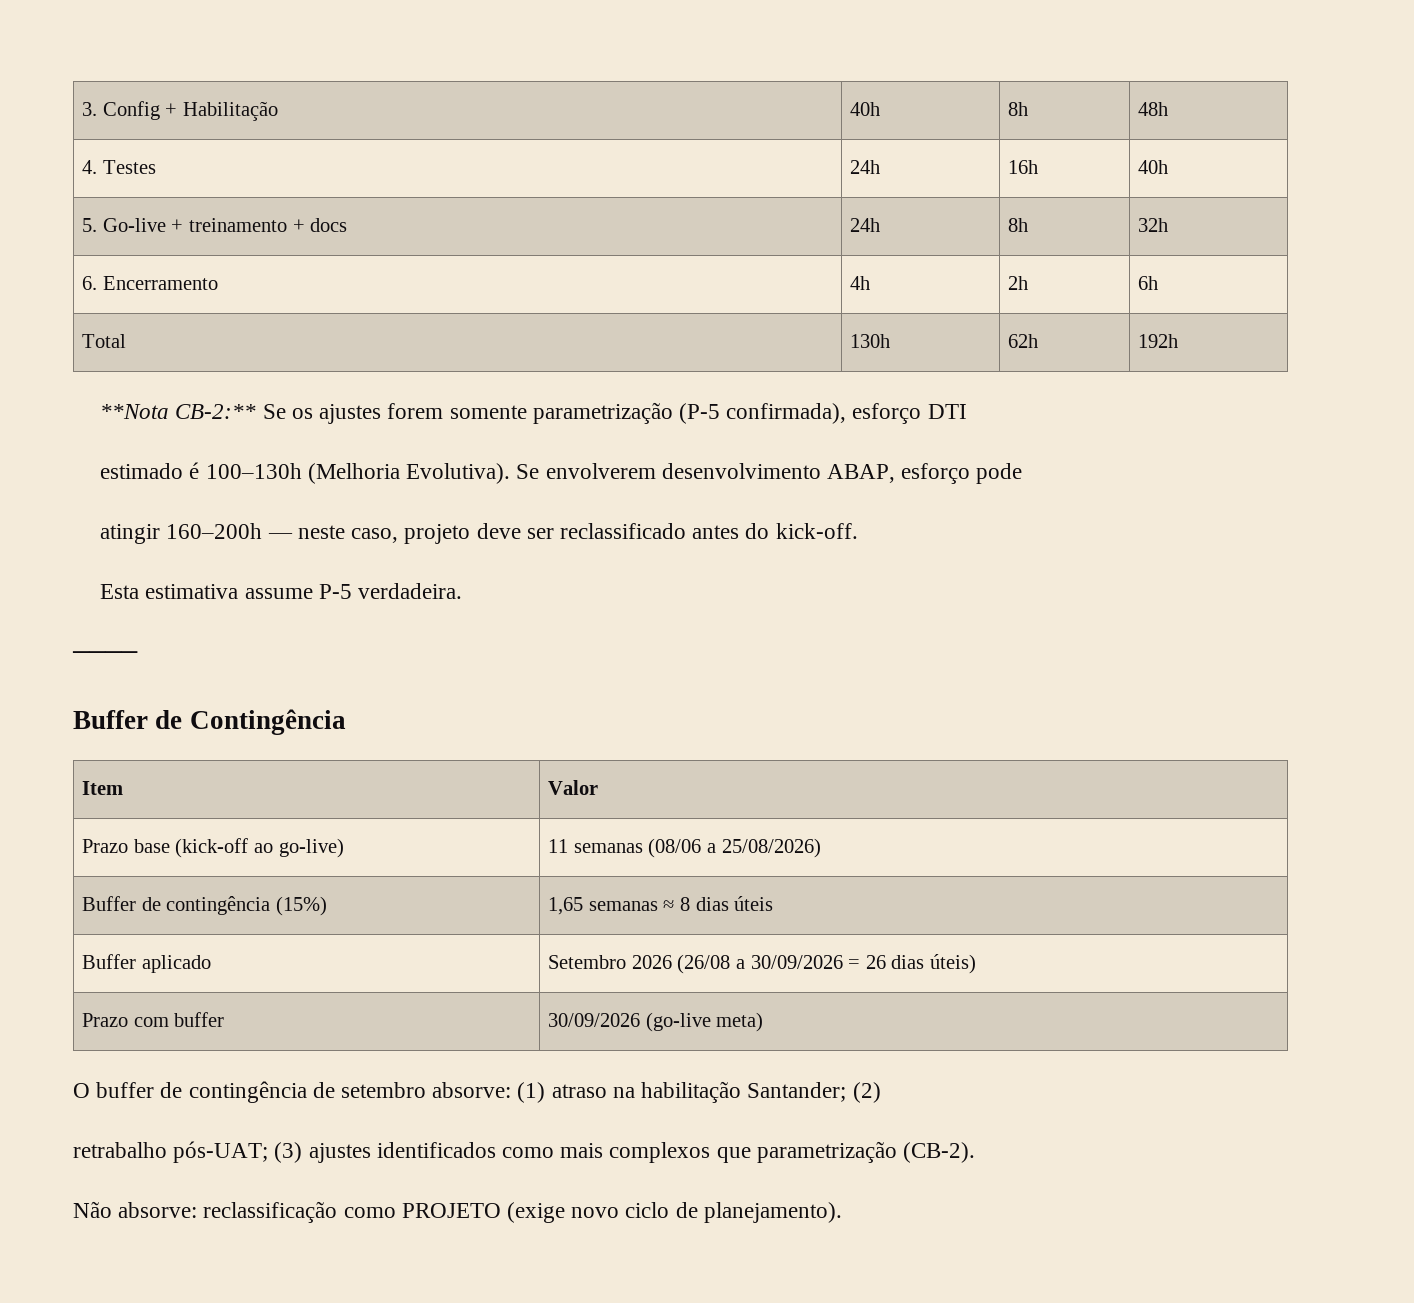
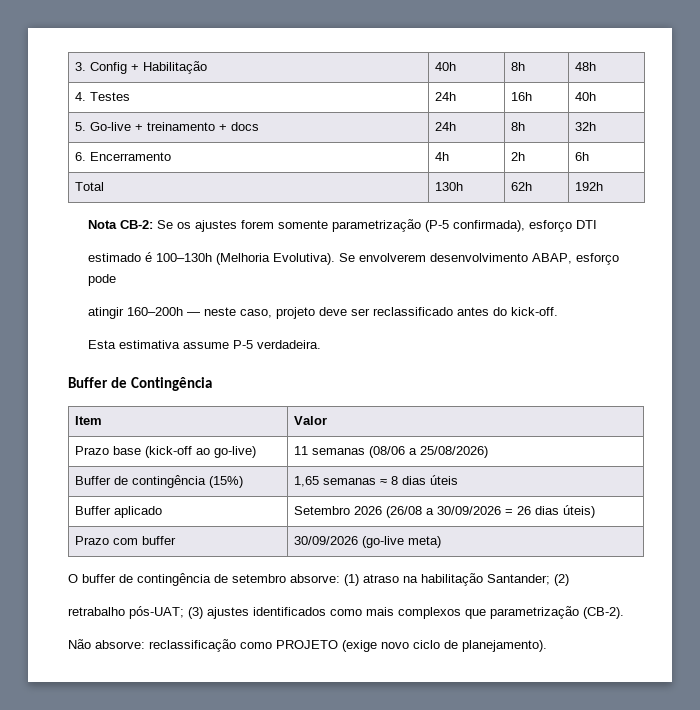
[100,404,257,419] **Nota CB-2:** -> [88,220,154,229] Nota CB-2:
[72,651,138,659] // ──── -> (322, 344) none

